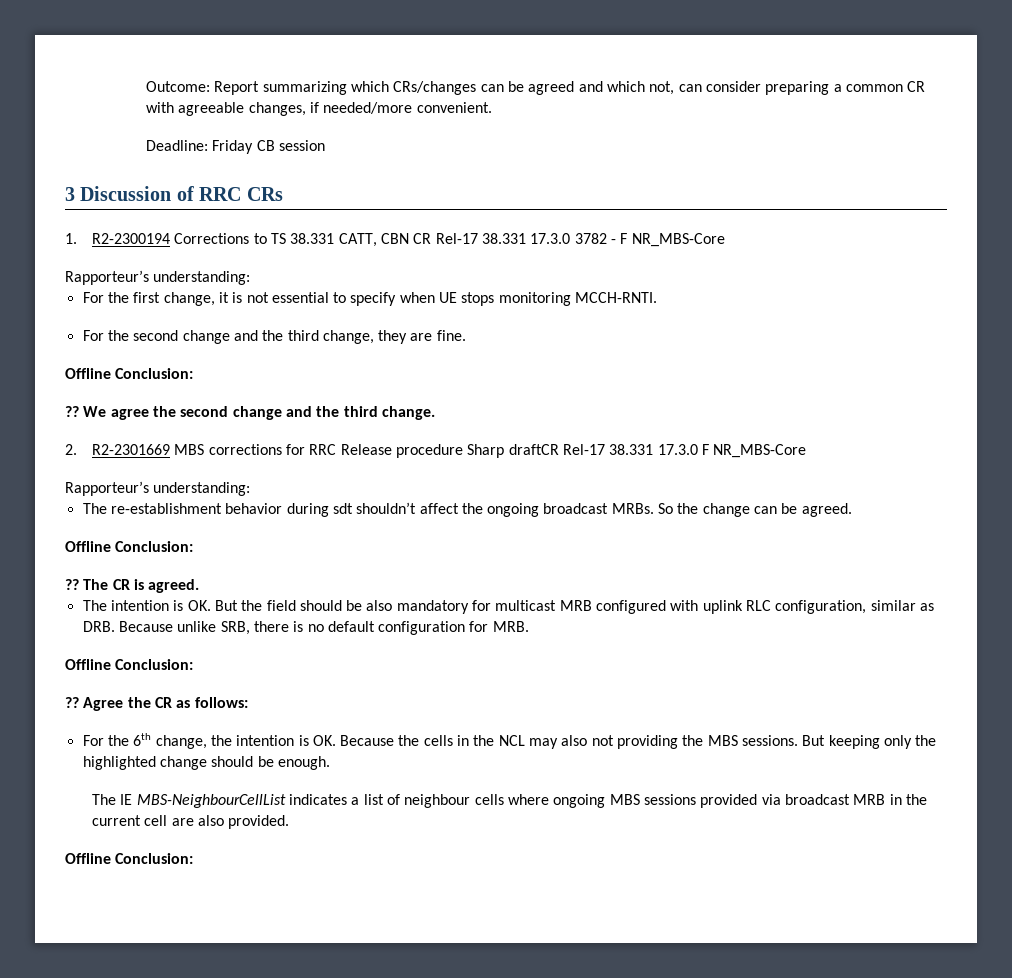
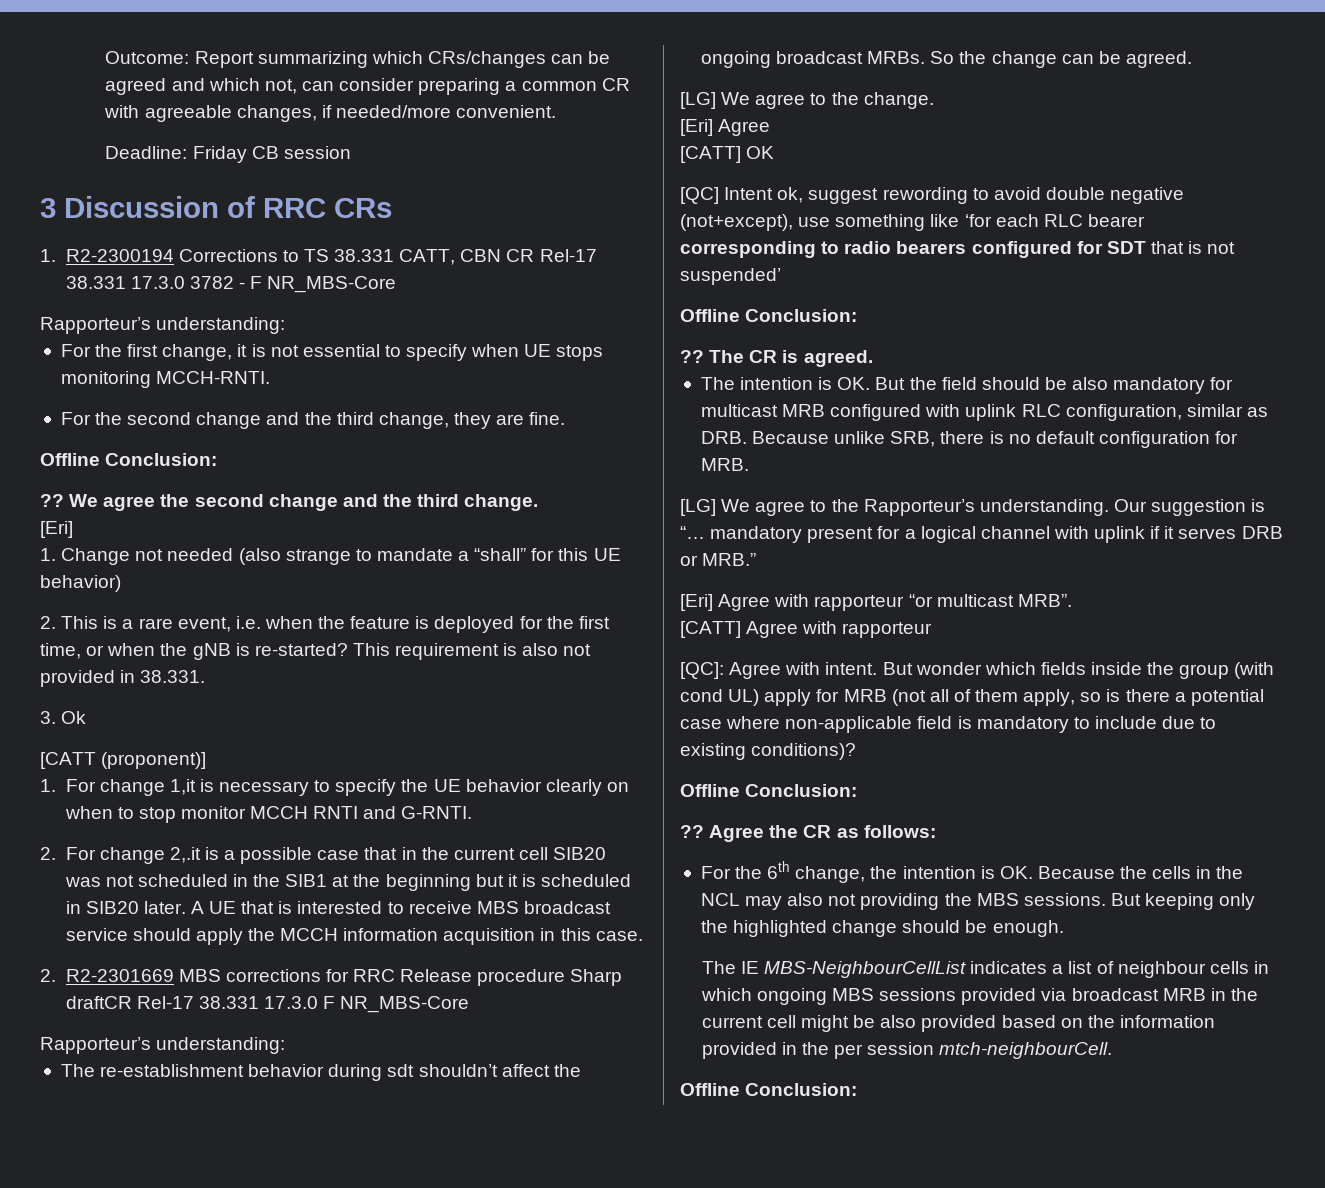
(435, 413) none -> [40,521,73,538] [40,548,621,565] [40,575,121,592] [40,616,610,633] [40,643,592,660] [40,670,206,687] [40,711,87,724] [40,752,207,769] [40,779,629,796] [64,806,473,823] [40,847,607,864] [64,874,632,891] [65,901,611,914] [65,928,643,945] // [Eri] // 1. Change not needed (also strange to mandate a “shall” for this UE behavior) // 2. This is a rare event, i.e. when the feature is deployed for the first time, or when the gNB is re-started? This requirement is also not provided in 38.331. // 3. Ok // [CATT (proponent)] // 1. For change 1,it is necessary to specify the UE behavior clearly on when to stop monitor MCCH RNTI and G-RNTI. // 2. For change 2,.it is a possible case that in the current cell SIB20 was not scheduled in the SIB1 at the beginning but it is scheduled in SIB20 later. A UE that is interested to receive MBS broadcast service should apply the MCCH information acquisition in this case.
(852, 510) none -> [680,92,934,109] [680,119,771,136] [680,146,775,163] [680,187,1185,204] [680,214,1145,231] [680,241,1236,258] [680,268,781,285] // [LG] We agree to the change. // [Eri] Agree // [CATT] OK // [QC] Intent ok, suggest rewording to avoid double negative (not+except), use something like ‘for each RLC bearer corresponding to radio bearers configured for SDT that is not suspended’
(529, 626) none -> [680,499,1266,516] [680,526,1283,543] [680,553,757,566] [680,594,1072,611] [680,621,933,638] [680,662,1275,679] [680,689,1264,706] [680,716,1217,733] [680,743,857,760] // [LG] We agree to the Rapporteur’s understanding. Our suggestion is “… mandatory present for a logical channel with uplink if it serves DRB or MRB.” // [Eri] Agree with rapporteur “or multicast MRB”. // [CATT] Agree with rapporteur // [QC]: Agree with intent. But wonder which fields inside the group (with cond UL) apply for MRB (not all of them apply, so is there a potential case where non-applicable field is mandatory to include due to existing conditions)?
[507,794,549,805] where -> [1253,961,1269,974] [700,988,752,1001] in which
[171,815,290,829] are also provided. -> [801,1015,1215,1032] [701,1042,1113,1059] might be also provided based on the information provided in the per session mtch-neighbourCell.

